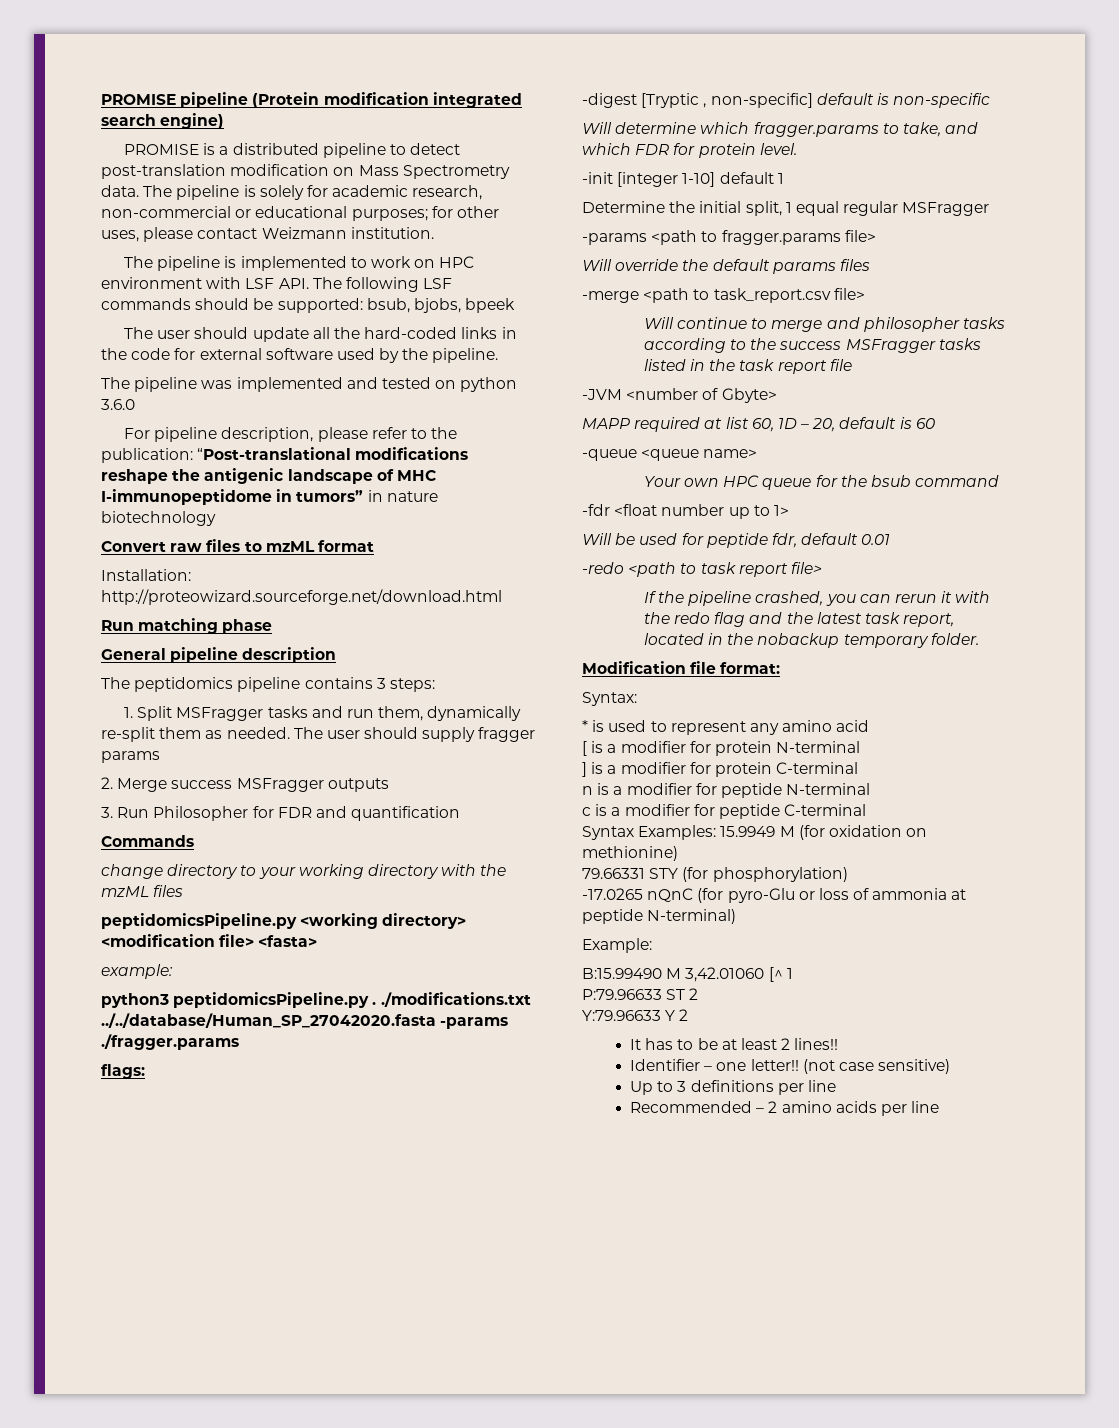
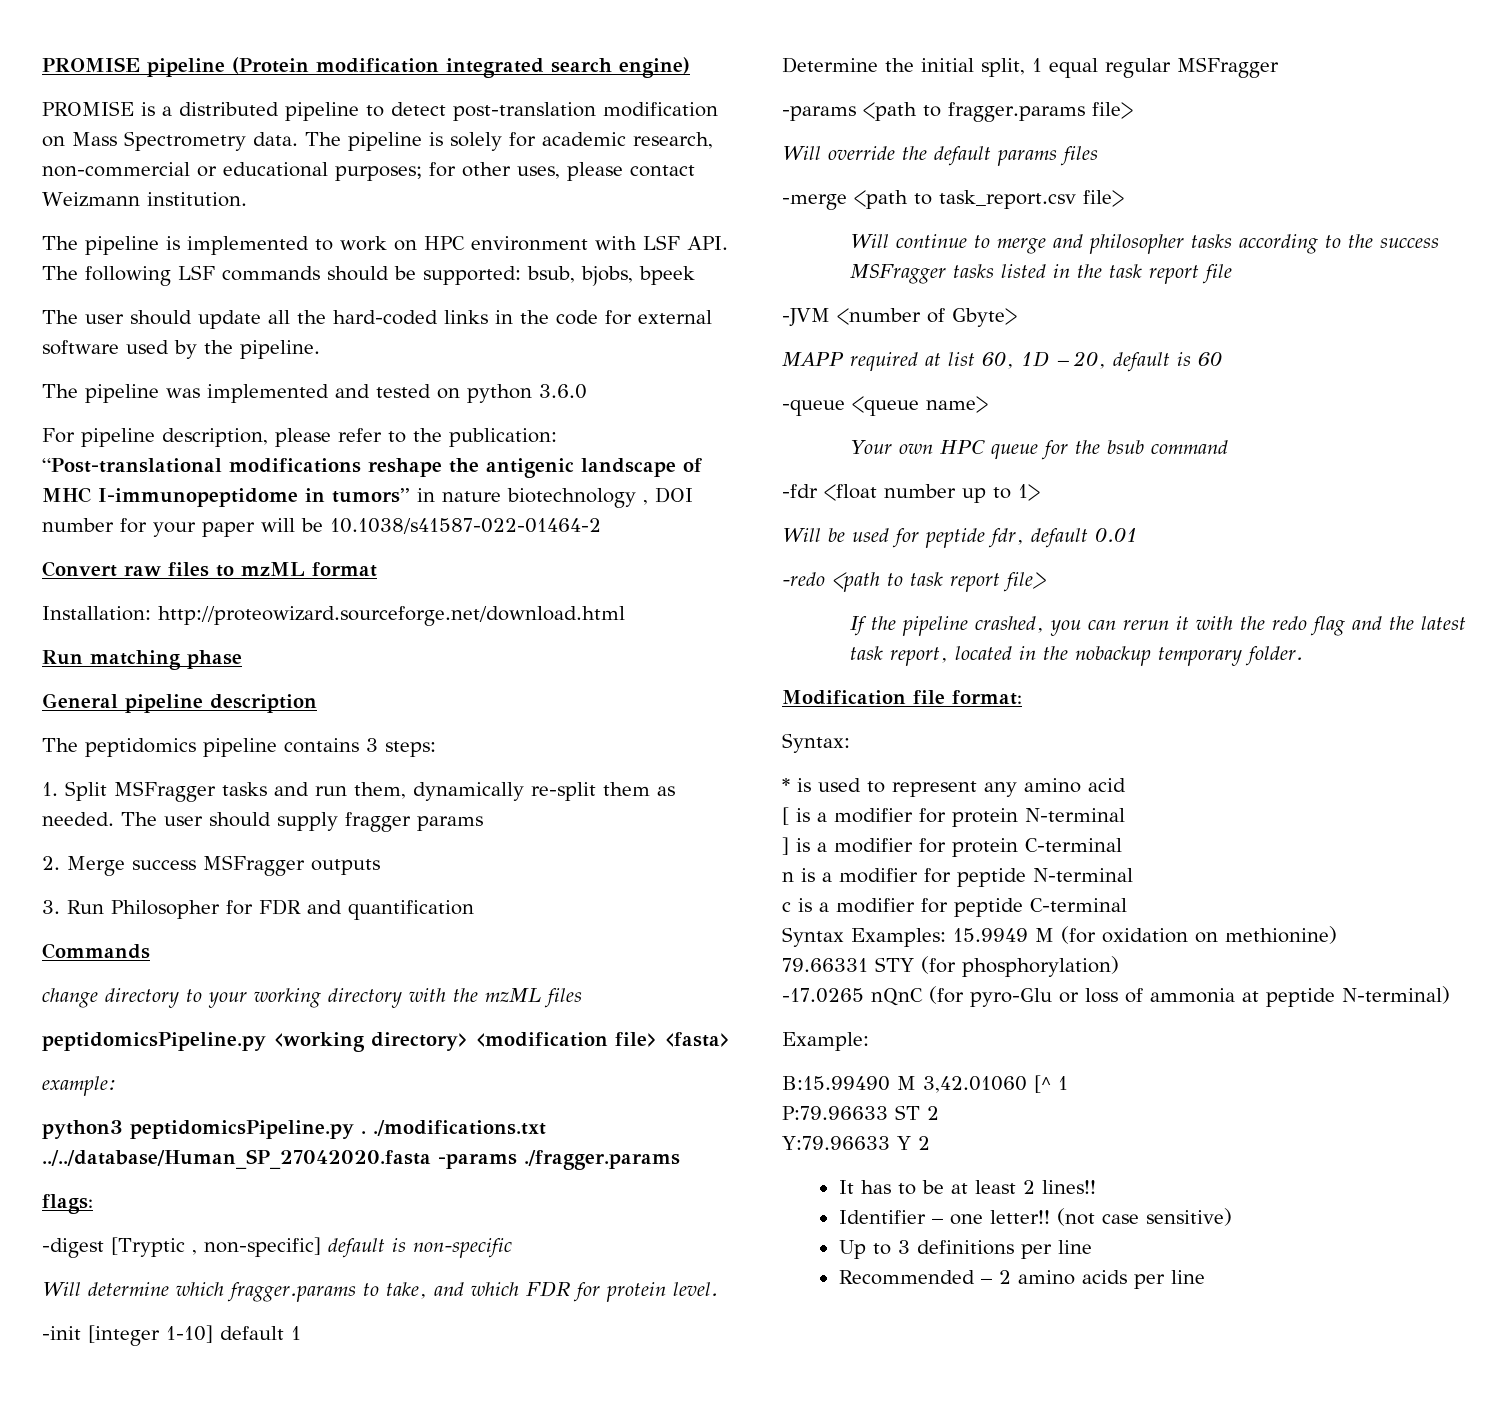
(216, 518) none -> [643,487,693,505] [42,518,601,537] , DOI number for your paper will be 10.1038/s41587-022-01464-2

